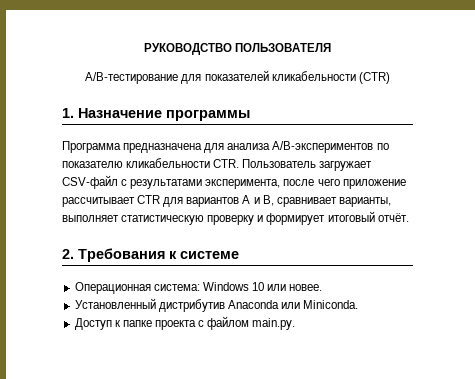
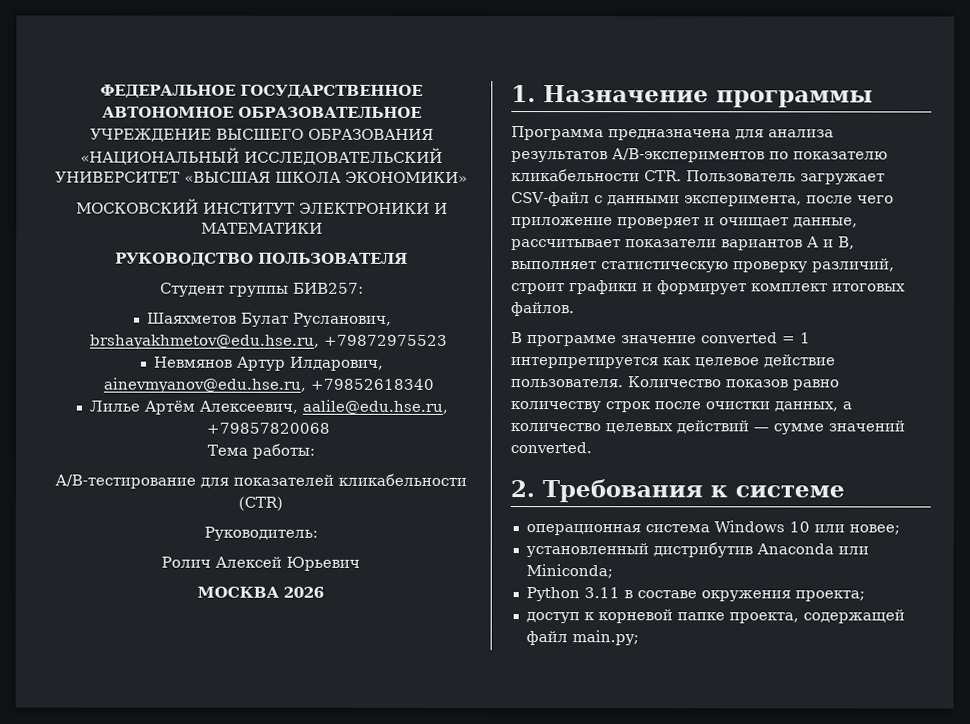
[143,43,332,55] РУКОВОДСТВО ПОЛЬЗОВАТЕЛЯ -> [100,84,423,98] [101,106,422,118] [89,128,434,142] [80,147,443,165] [55,171,468,183] [75,198,448,214] [200,222,323,234] [115,252,408,266] [159,282,364,297] [146,312,392,327] [90,334,449,349] [153,356,385,371] [102,377,434,393] [88,399,448,415] [206,422,331,434] [206,443,315,459] ФЕДЕРАЛЬНОЕ ГОСУДАРСТВЕННОЕ АВТОНОМНОЕ ОБРАЗОВАТЕЛЬНОЕ УЧРЕЖДЕНИЕ ВЫСШЕГО ОБРАЗОВАНИЯ «НАЦИОНАЛЬНЫЙ ИССЛЕДОВАТЕЛЬСКИЙ УНИВЕРСИТЕТ «ВЫСШАЯ ШКОЛА ЭКОНОМИКИ» // МОСКОВСКИЙ ИНСТИТУТ ЭЛЕКТРОНИКИ И МАТЕМАТИКИ // РУКОВОДСТВО ПОЛЬЗОВАТЕЛЯ // Студент группы БИВ257: // Шаяхметов Булат Русланович, brshayakhmetov@edu.hse.ru, +79872975523 // Невмянов Артур Илдарович, ainevmyanov@edu.hse.ru, +79852618340 // Лилье Артём Алексеевич, aalile@edu.hse.ru, +79857820068 // Тема работы:
(390, 78) none -> [203,526,318,541] [161,556,360,571] [197,586,324,598] // Руководитель: // Ролич Алексей Юрьевич // МОСКВА 2026
(271, 146) none -> [511,151,608,163] результатов
[130,179,203,189] результатами -> [606,195,680,206] данными
[62,195,184,207] рассчитывает CTR для -> [617,217,858,229] [511,239,717,251] проверяет и очищает данные, рассчитывает показатели
[276,197,391,207] сравнивает варианты, -> (855, 243) none
[257,211,409,225] и формирует итоговый отчёт. -> [812,258,895,273] [511,280,906,295] [511,302,575,317] [511,332,811,347] [510,354,836,369] [510,376,839,391] [510,401,852,413] [510,420,905,435] [510,442,592,454] различий, строит графики и формирует комплект итоговых файлов. // В программе значение converted = 1 интерпретируется как целевое действие пользователя. Количество показов равно количеству строк после очистки данных, а количество целевых действий — сумме значений converted.
[74,282,200,294] Операционная система: -> [525,524,710,536] операционная система
[289,284,323,291] [74,298,156,309] новее. // Установленный -> [848,524,900,535] [525,543,649,558] новее; // установленный
[303,300,359,309] [74,316,296,330] Miniconda. // Доступ к папке проекта с файлом main.py. -> [525,564,613,579] [525,587,865,602] [525,609,905,624] [525,630,639,646] Miniconda; // Python 3.11 в составе окружения проекта; // доступ к корневой папке проекта, содержащей файл main.py;

